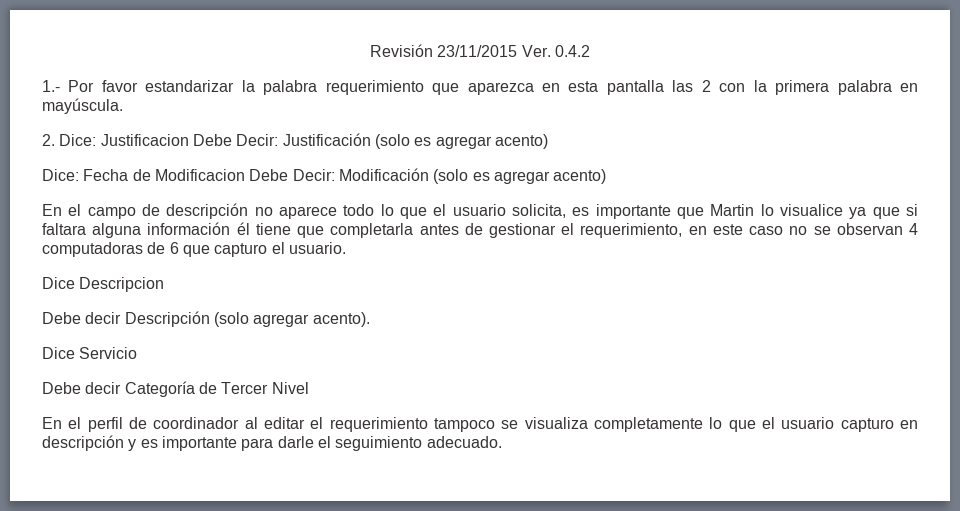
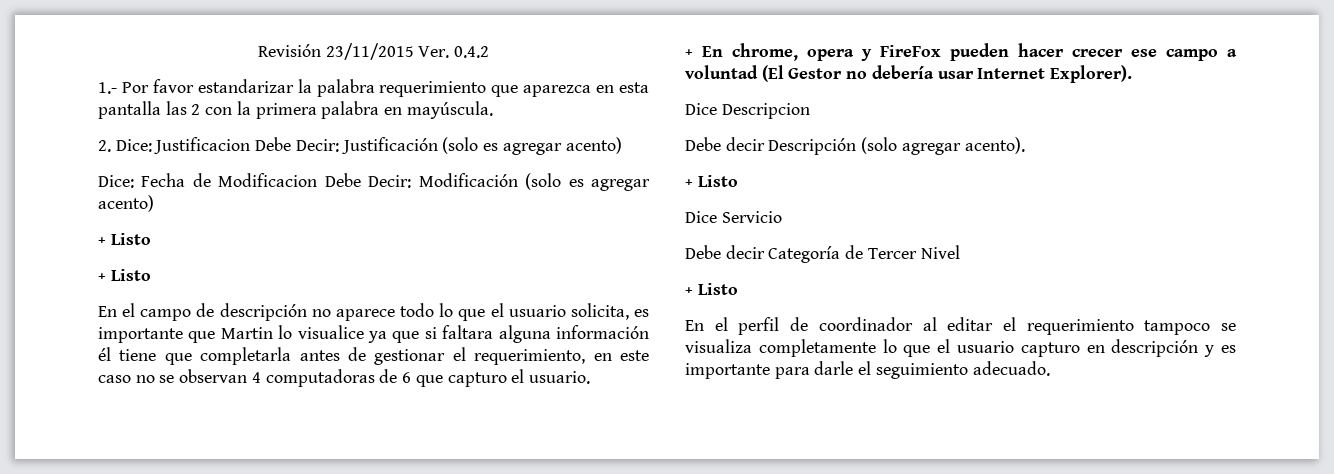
(607, 176) none -> [98,233,151,245] [98,269,151,281] // + Listo // + Listo
(346, 248) none -> [685,43,1237,61] [685,65,1133,83] // + En chrome, opera y FireFox pueden hacer crecer ese campo a voluntad (El Gestor no debería usar Internet Explorer).
(370, 319) none -> [685,175,738,187] // + Listo
(309, 388) none -> [685,283,738,295] // + Listo

